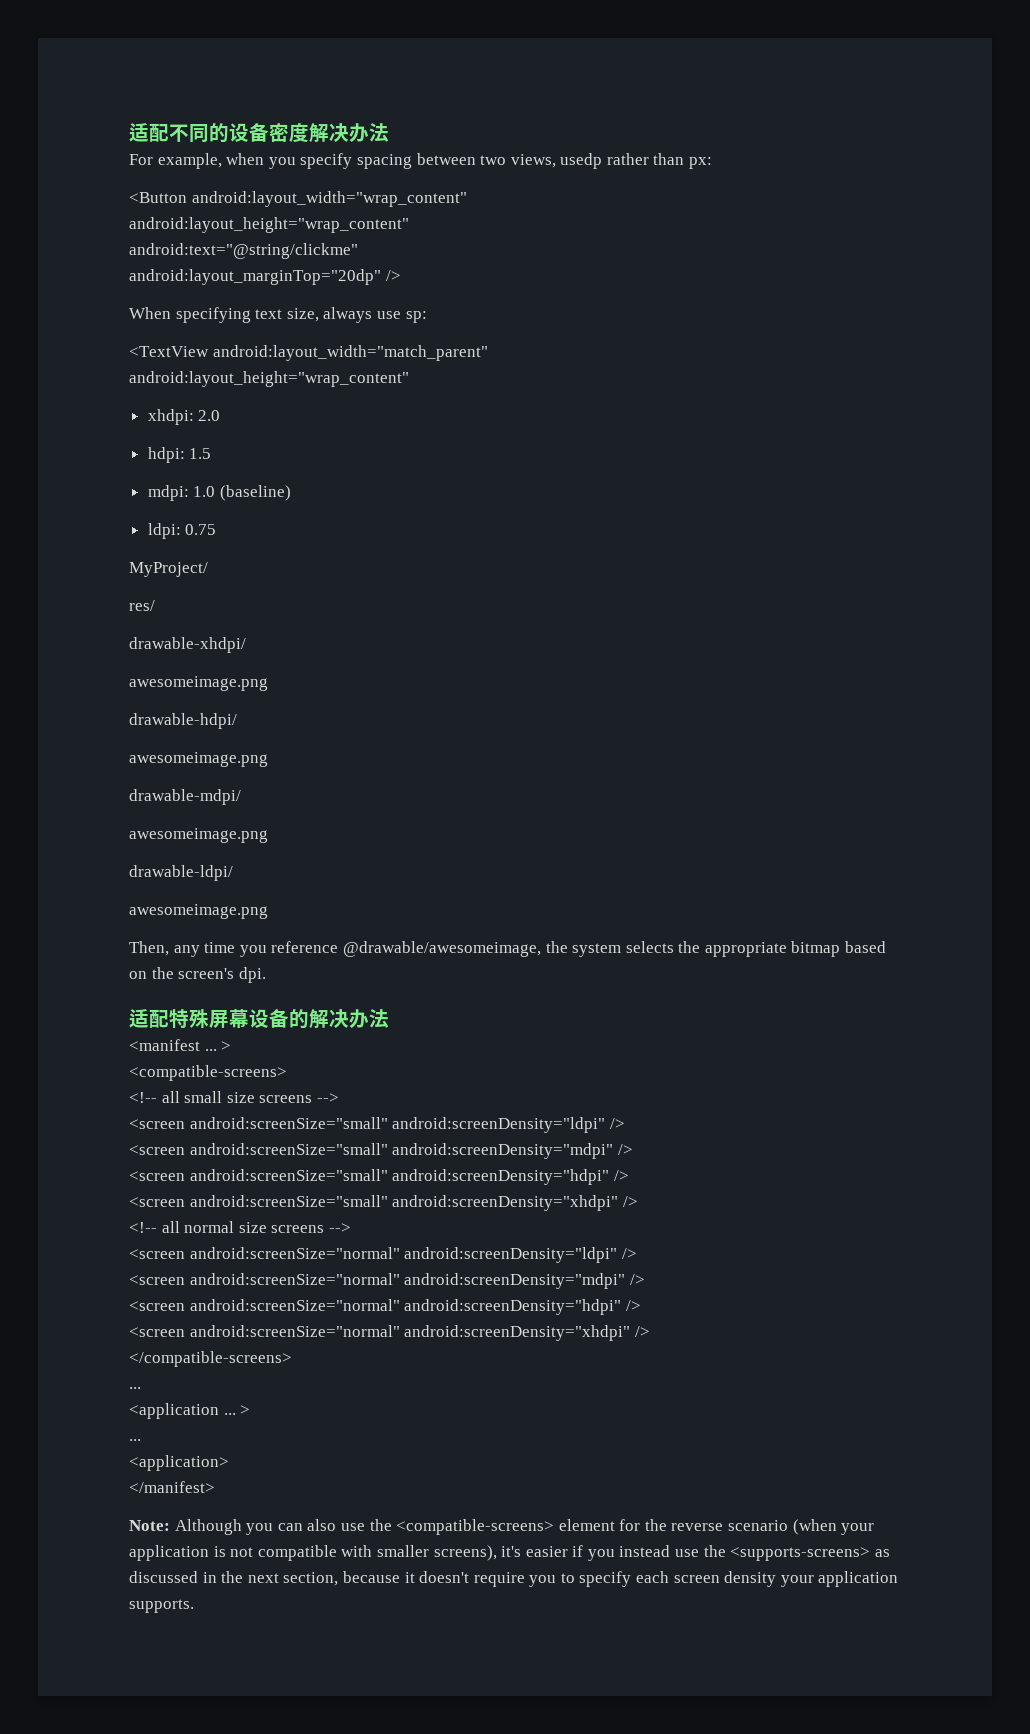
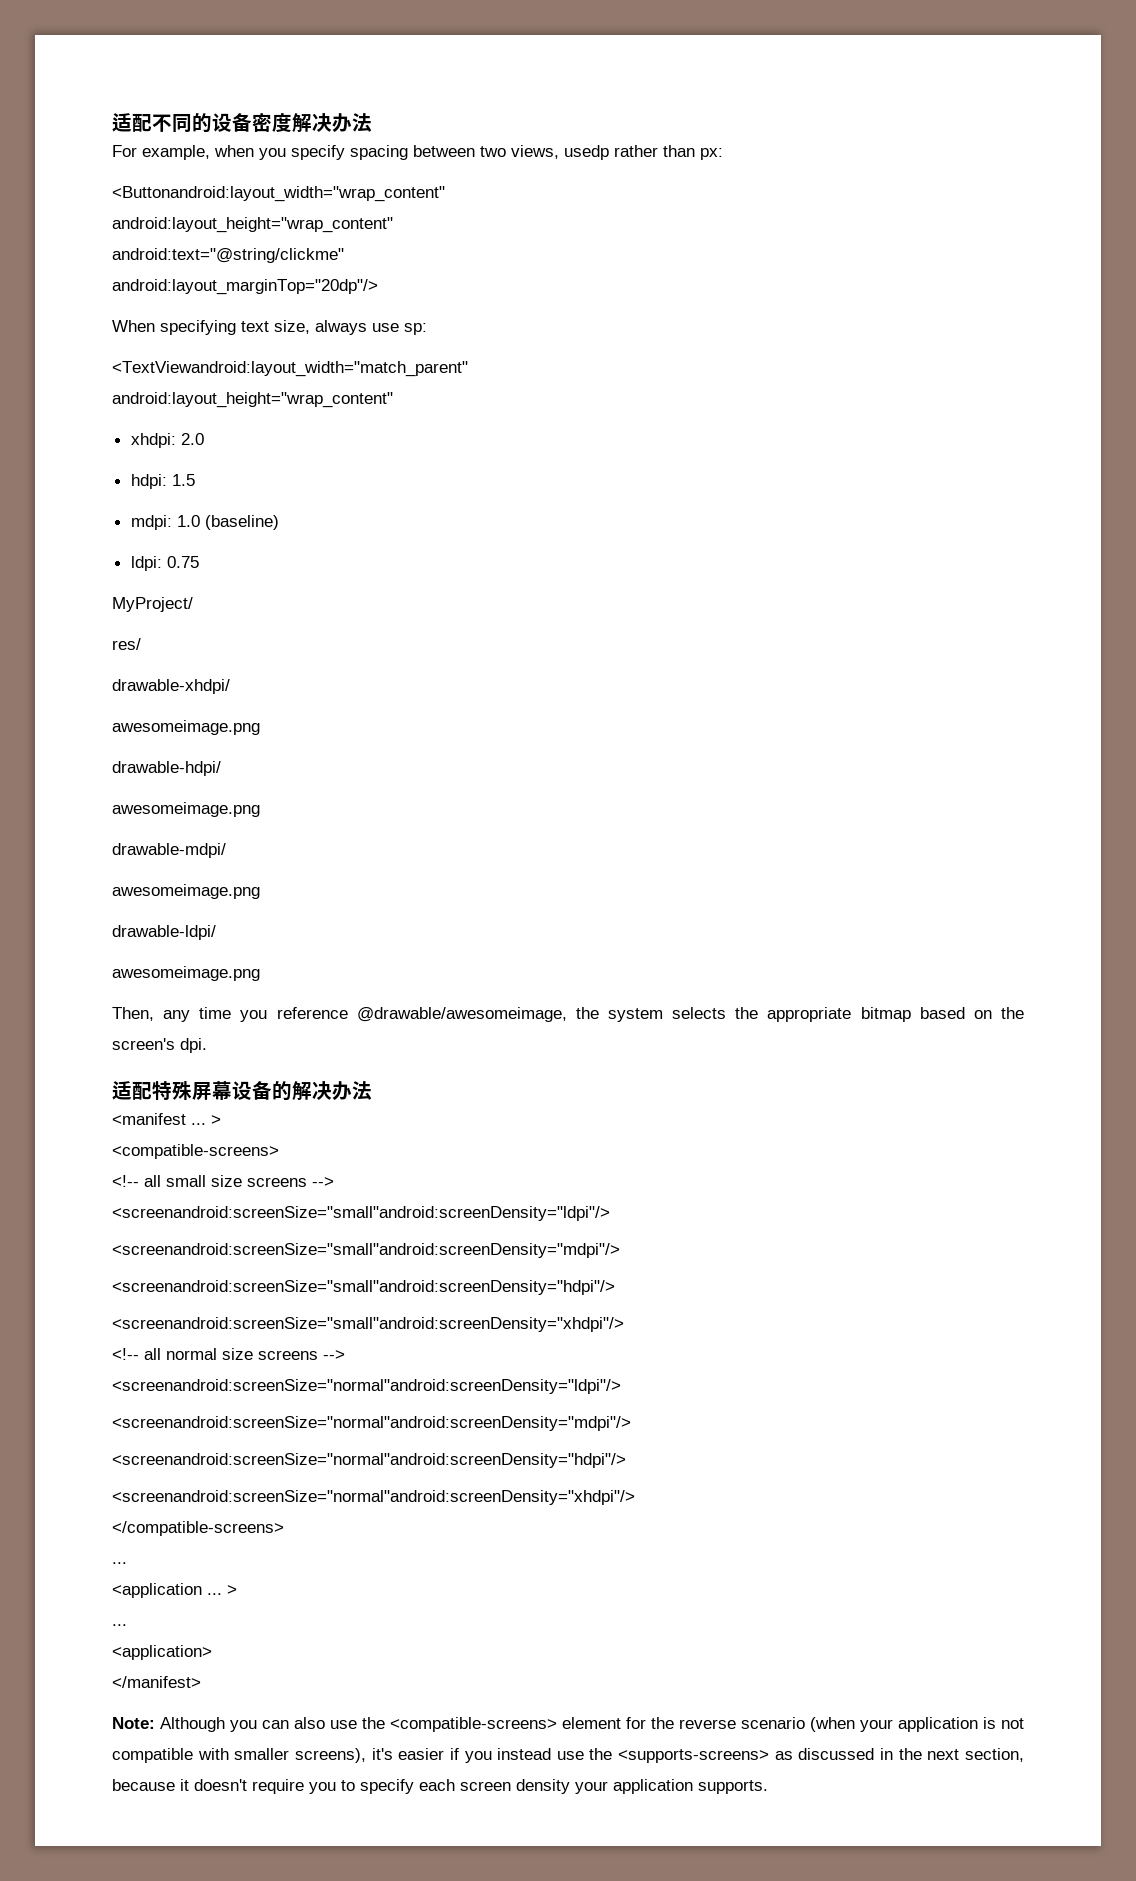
[129,191,467,207] <Button android:layout_width="wrap_content" -> [112,186,445,202] <Buttonandroid:layout_width="wrap_content"
[129,269,401,285] android:layout_marginTop="20dp" /> -> [112,279,378,295] android:layout_marginTop="20dp"/>
[129,345,488,361] <TextView android:layout_width="match_parent" -> [112,361,468,377] <TextViewandroid:layout_width="match_parent"
[129,1117,625,1133] [129,1143,633,1159] [129,1169,629,1185] [129,1195,638,1211] <screen android:screenSize="small" android:screenDensity="ldpi" /> // <screen android:screenSize="small" android:screenDensity="mdpi" /> // <screen android:screenSize="small" android:screenDensity="hdpi" /> // <screen android:screenSize="small" android:screenDensity="xhdpi" /> -> [112,1206,610,1221] [112,1243,620,1258] [112,1280,615,1295] [112,1317,624,1332] <screenandroid:screenSize="small"android:screenDensity="ldpi"/> // <screenandroid:screenSize="small"android:screenDensity="mdpi"/> // <screenandroid:screenSize="small"android:screenDensity="hdpi"/> // <screenandroid:screenSize="small"android:screenDensity="xhdpi"/>
[129,1247,637,1263] [129,1273,645,1289] [129,1299,641,1315] [129,1325,650,1341] <screen android:screenSize="normal" android:screenDensity="ldpi" /> // <screen android:screenSize="normal" android:screenDensity="mdpi" /> // <screen android:screenSize="normal" android:screenDensity="hdpi" /> // <screen android:screenSize="normal" android:screenDensity="xhdpi" /> -> [112,1379,621,1394] [112,1416,631,1431] [112,1453,626,1468] [112,1490,635,1505] <screenandroid:screenSize="normal"android:screenDensity="ldpi"/> // <screenandroid:screenSize="normal"android:screenDensity="mdpi"/> // <screenandroid:screenSize="normal"android:screenDensity="hdpi"/> // <screenandroid:screenSize="normal"android:screenDensity="xhdpi"/>

